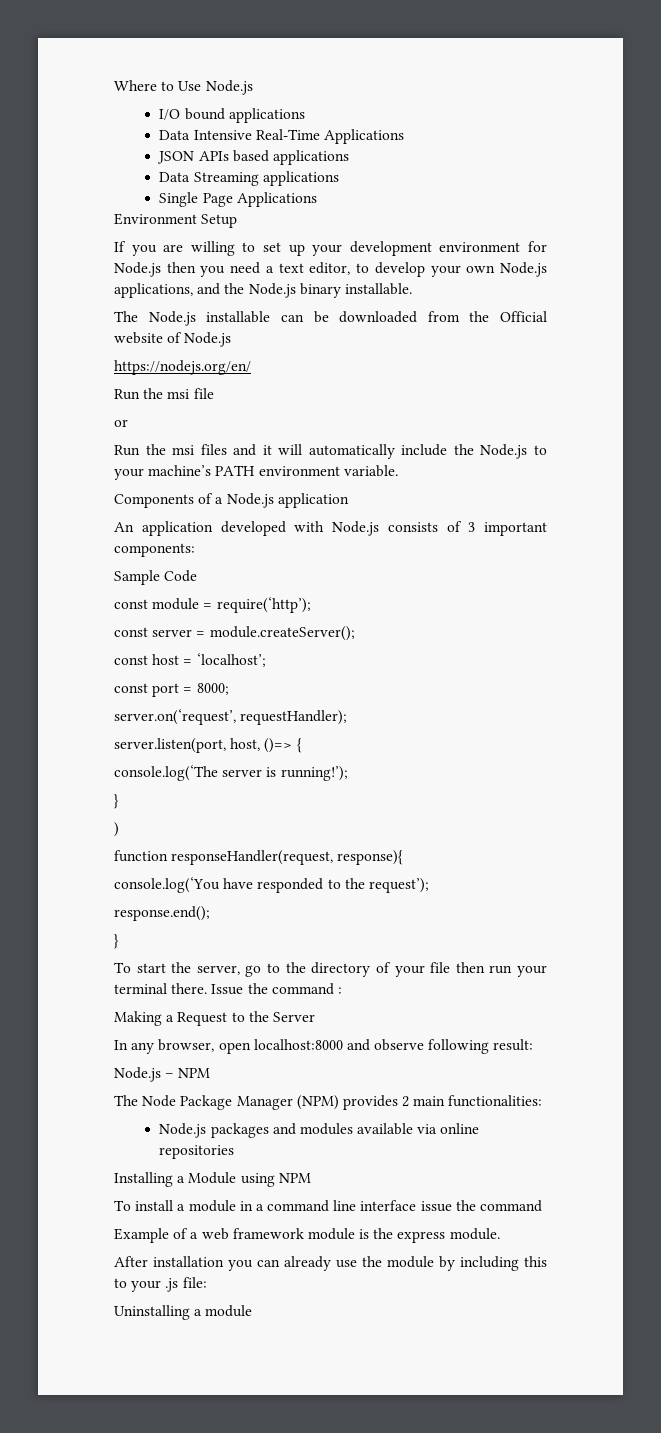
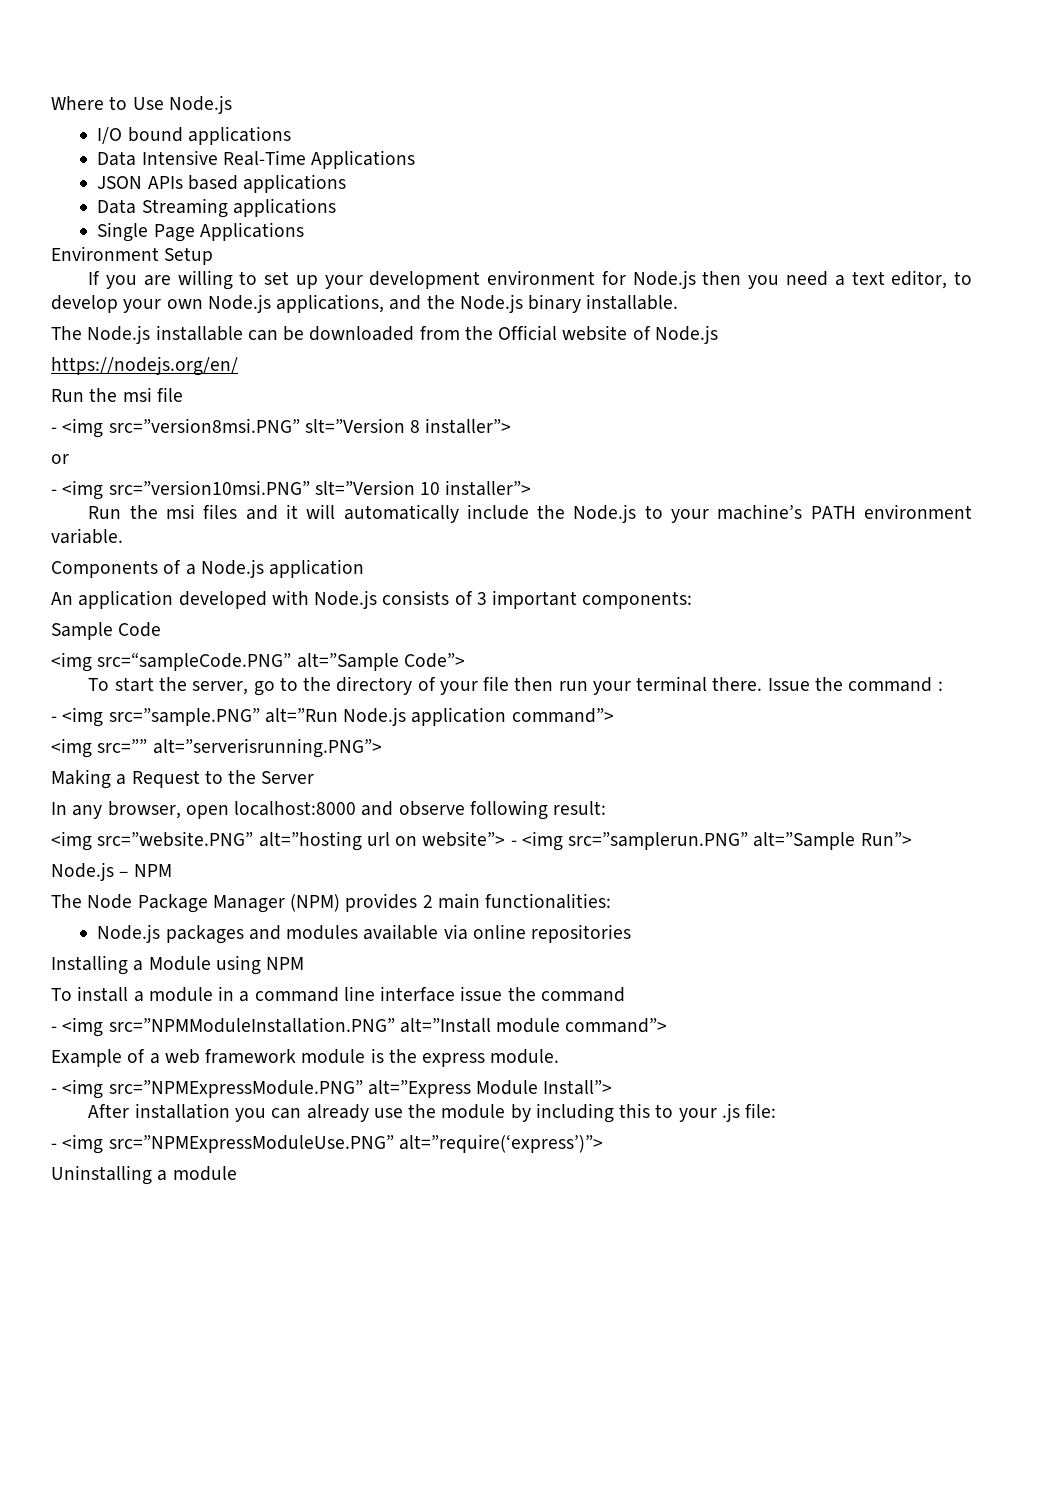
[114,419,128,427] or -> [51,418,512,438] [51,454,69,464] [51,480,532,500] - <img src=”version8msi.PNG” slt=”Version 8 installer”> // or // - <img src=”version10msi.PNG” slt=”Version 10 installer”>
[114,597,311,613] [114,626,355,641] [114,653,266,667] [114,683,229,697] [114,709,348,725] [114,738,302,753] [114,765,348,781] [114,794,119,809] [114,822,119,837] [114,850,404,865] [114,877,429,893] [114,906,210,921] [114,934,119,949] const module = require(‘http’); // const server = module.createServer(); // const host = ‘localhost’; // const port = 8000; // server.on(‘request’, requestHandler); // server.listen(port, host, ()=> { // console.log(‘The server is running!’); // } // ) // function responseHandler(request, response){ // console.log(‘You have responded to the request’); // response.end(); // } -> [51,652,465,672] <img src=“sampleCode.PNG” alt=”Sample Code”>
(342, 990) none -> [51,707,614,727] [51,738,382,758] // - <img src=”sample.PNG” alt=”Run Node.js application command”> // <img src=”” alt=”serverisrunning.PNG”>
(534, 1045) none -> [51,831,912,851] // <img src=”website.PNG” alt=”hosting url on website”> - <img src=”samplerun.PNG” alt=”Sample Run”>
(543, 1206) none -> [51,1017,668,1037] // - <img src=”NPMModuleInstallation.PNG” alt=”Install module command”>
(500, 1234) none -> [51,1079,613,1099] // - <img src=”NPMExpressModule.PNG” alt=”Express Module Install”>
(207, 1282) none -> [51,1134,603,1154] // - <img src=”NPMExpressModuleUse.PNG” alt=”require(‘express’)”>

